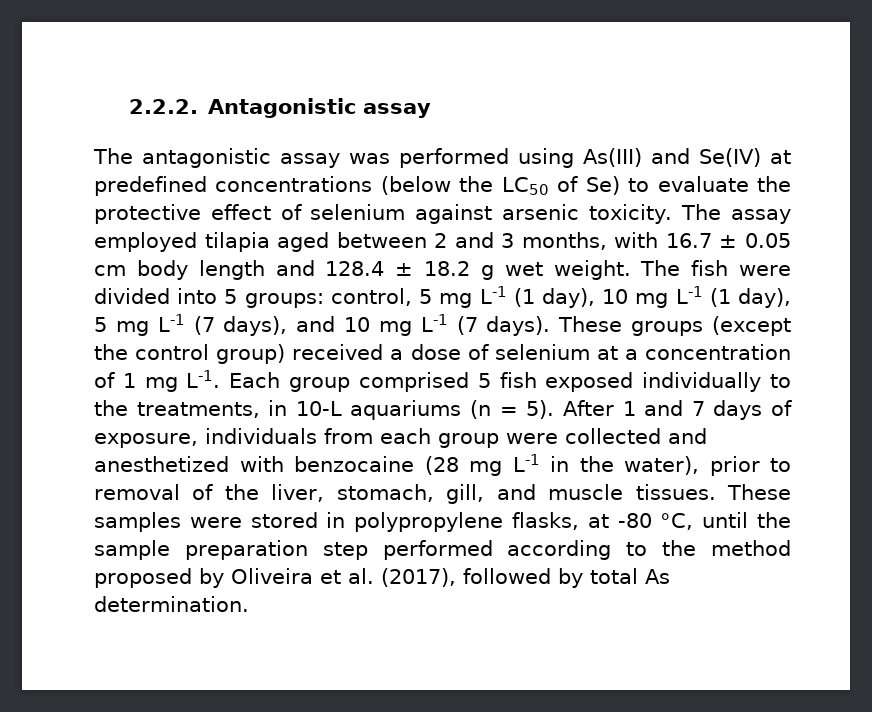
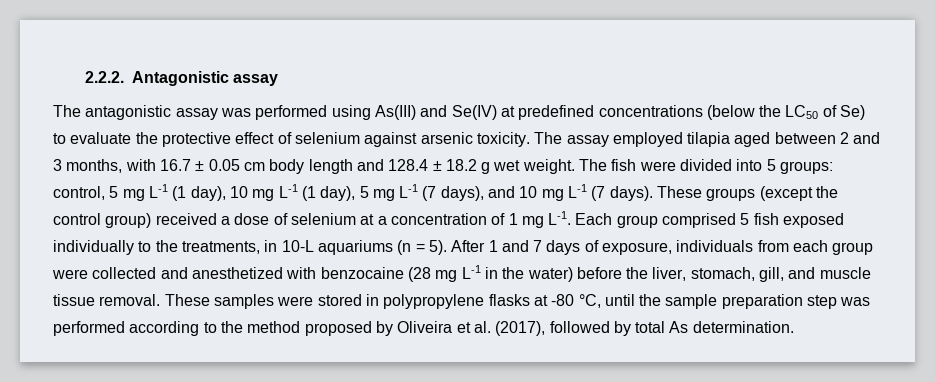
[624,456,791,476] [94,484,214,500] water), prior to removal of -> [527,267,622,282] water) before
[635,484,716,500] tissues. -> [53,294,161,306] tissue removal.
[512,512,579,530] flasks, -> [488,294,530,306] flasks
(368, 551) none -> [840,297,871,306] was

